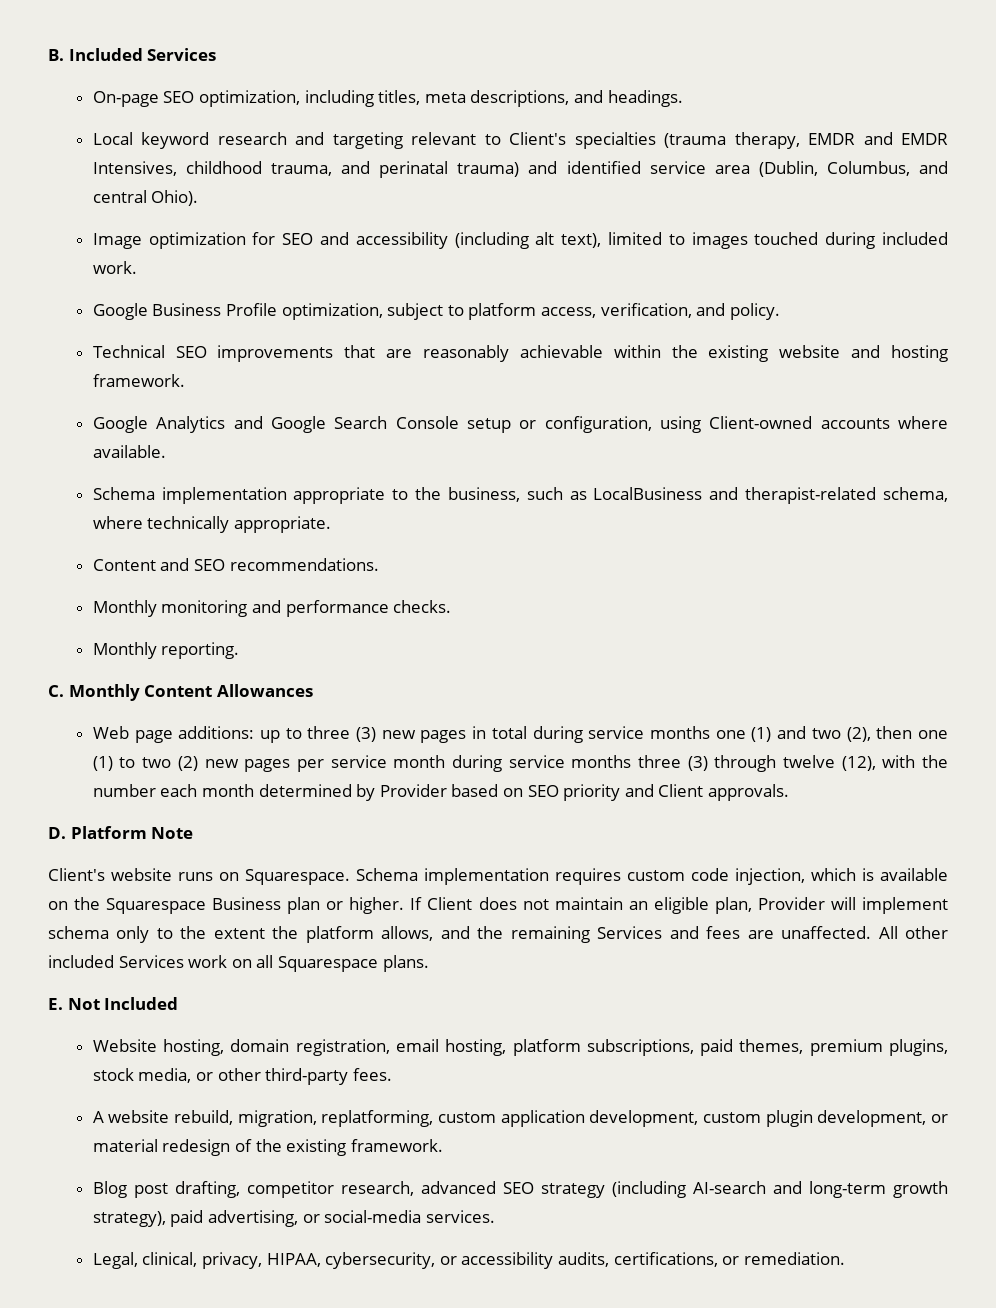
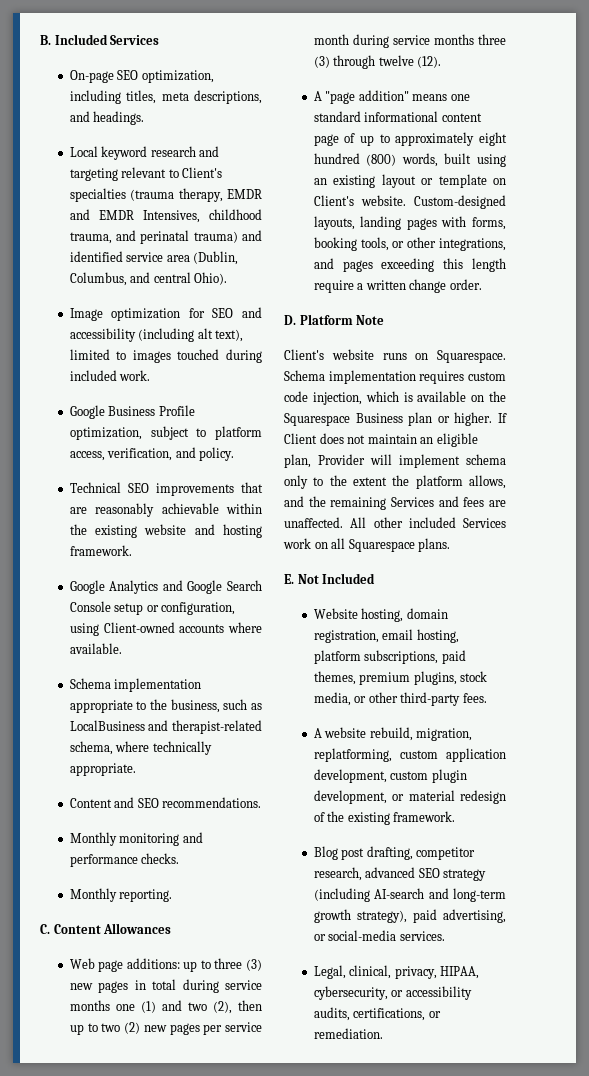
[68,684,140,701] Monthly -> (50, 929) none
[918,730,949,739] [92,756,113,771] one (1) -> [69,1024,84,1035] up
[841,755,948,771] [92,784,789,801] (12), with the number each month determined by Provider based on SEO priority and Client approvals. -> [417,56,442,68] [313,90,470,104] [313,111,482,122] [313,132,507,146] [313,153,506,167] [313,174,506,188] [313,195,506,209] [313,216,506,230] [313,237,506,251] [313,258,506,272] [313,279,482,293] (12). // A "page addition" means one standard informational content page of up to approximately eight hundred (800) words, built using an existing layout or template on Client's website. Custom-designed layouts, landing pages with forms, booking tools, or other integrations, and pages exceeding this length require a written change order.

